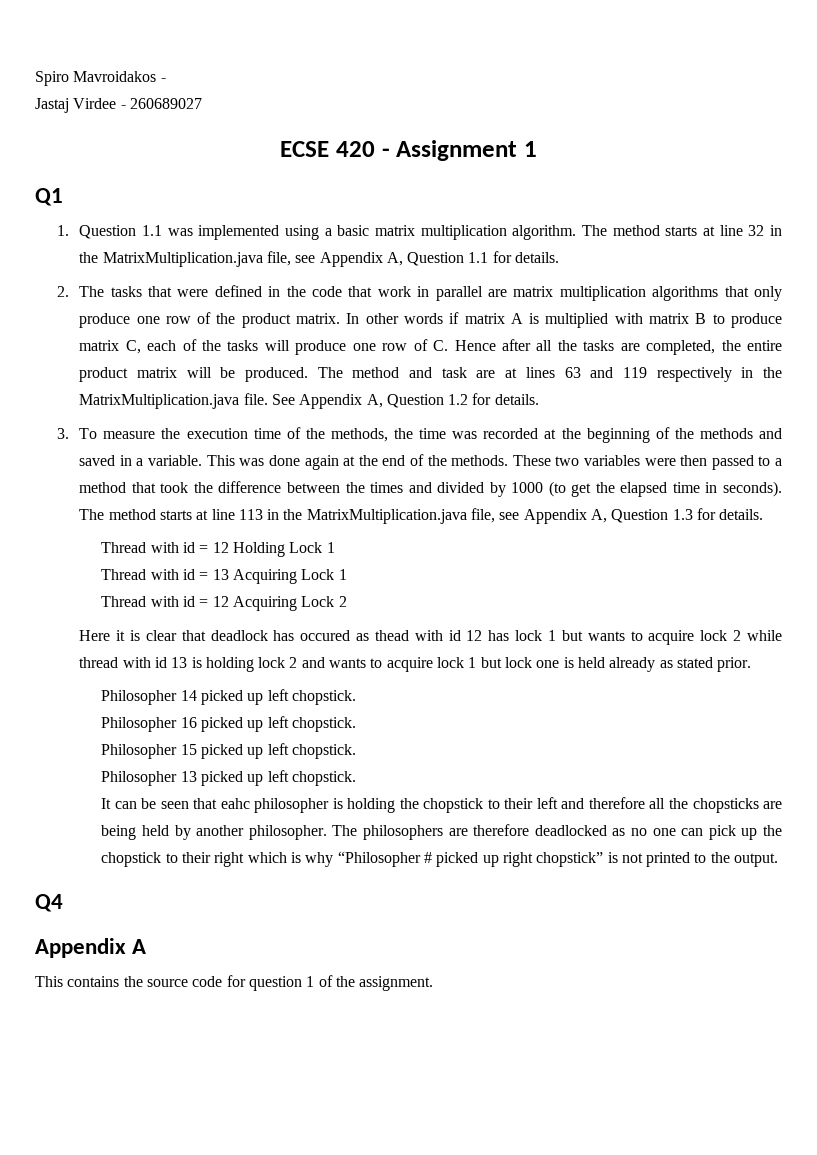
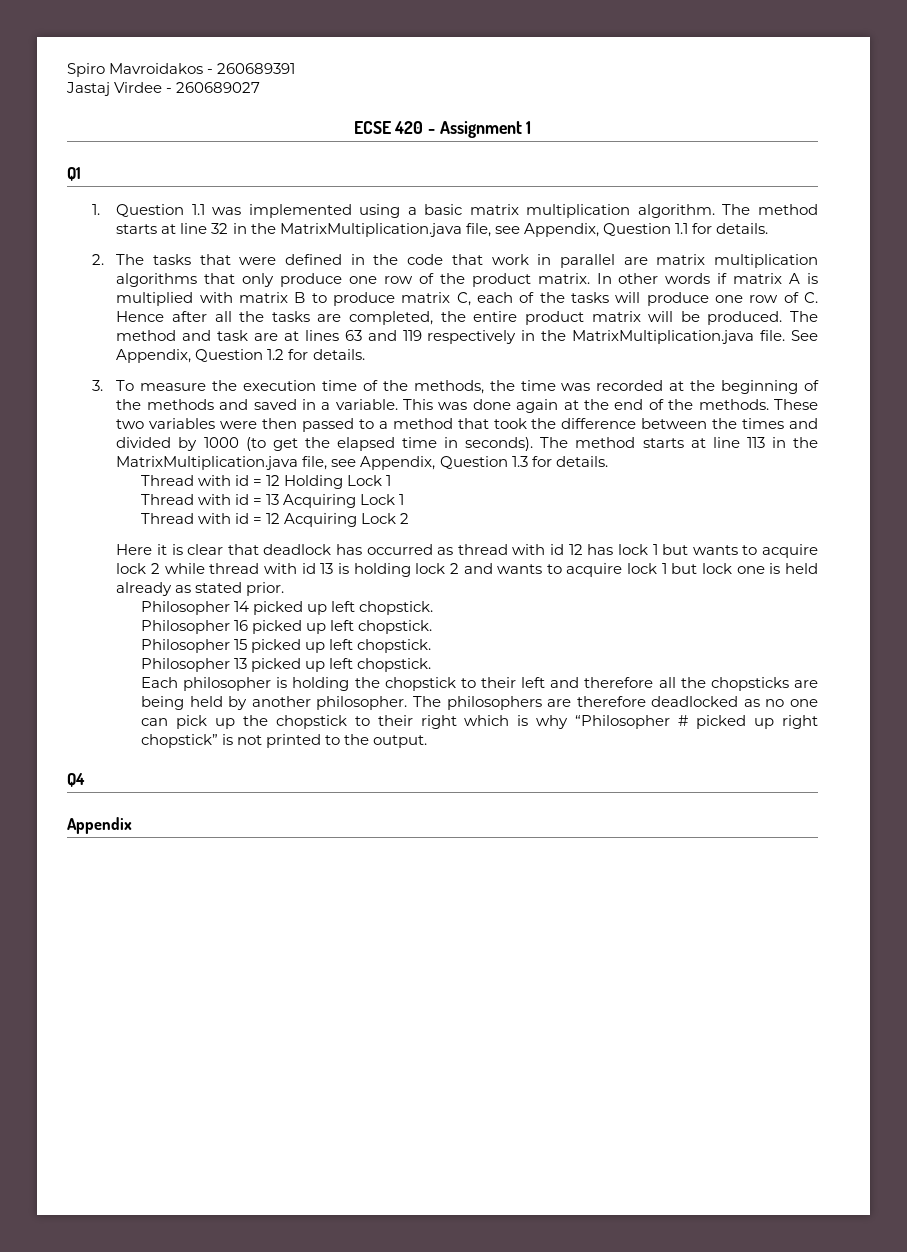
(166, 80) none -> [217,63,296,74] 260689391
[319,252,403,267] Appendix A, -> [523,223,599,237] Appendix,
[299,394,383,409] Appendix A, -> [116,349,192,363] Appendix,
[523,509,608,524] Appendix A, -> [360,456,436,470] Appendix,
[300,630,409,641] occured as thead -> [366,544,508,555] occurred as thread
[101,798,250,809] It can be seen that eahc -> [141,677,179,688] Each
[132,939,147,954] [35,975,434,991] A // This contains the source code for question 1 of the assignment. -> (132, 825) none

